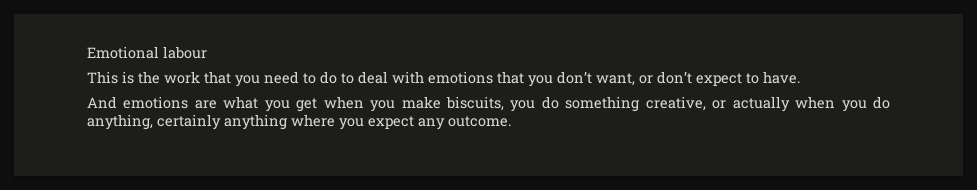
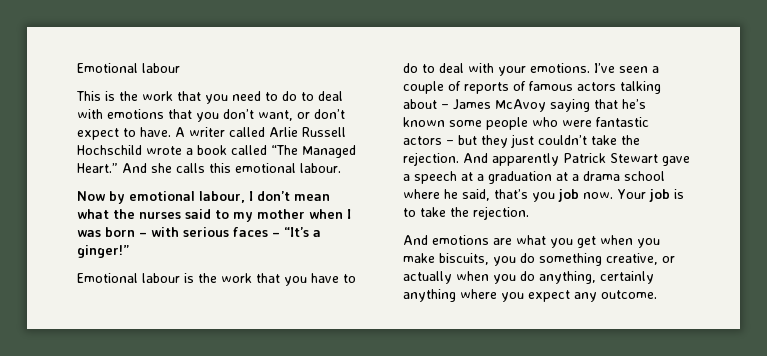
(800, 77) none -> [175,127,346,137] [77,145,356,158] [77,163,341,173] [77,191,330,204] [77,209,351,222] [77,227,321,237] [77,245,129,258] [77,273,356,286] [403,63,659,76] [403,81,661,94] [403,99,646,112] [403,117,649,130] [403,134,640,148] [403,152,690,166] [403,171,665,184] [403,189,684,202] [403,206,529,220] A writer called Arlie Russell Hochschild wrote a book called “The Managed Heart.” And she calls this emotional labour. // Now by emotional labour, I don’t mean what the nurses said to my mother when I was born – with serious faces – “It’s a ginger!” // Emotional labour is the work that you have to do to deal with your emotions. I’ve seen a couple of reports of famous actors talking about – James McAvoy saying that he’s known some people who were fantastic actors – but they just couldn’t take the rejection. And apparently Patrick Stewart gave a speech at a graduation at a drama school where he said, that’s you job now. Your job is to take the rejection.

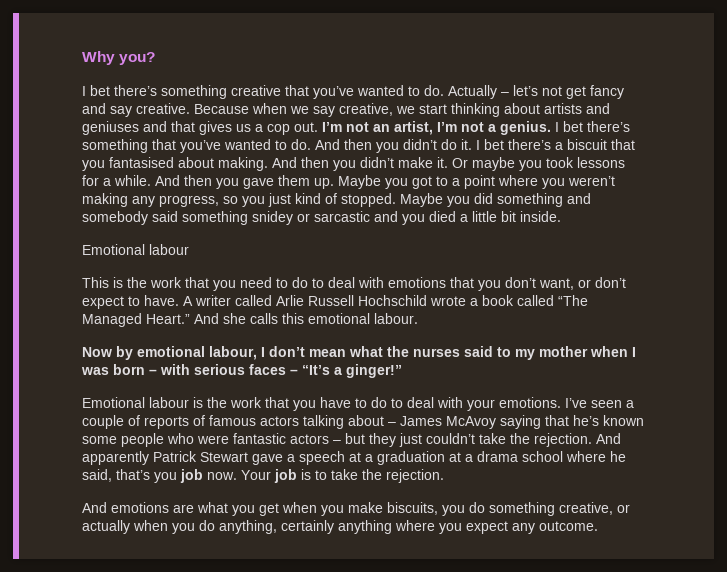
(77, 68) none -> [82,51,156,65] [82,85,624,99] [82,103,610,117] [82,121,630,135] [82,139,635,153] [82,157,625,171] [82,175,615,189] [82,193,591,207] [82,211,561,225] Why you? // I bet there’s something creative that you’ve wanted to do. Actually – let’s not get fancy and say creative. Because when we say creative, we start thinking about artists and geniuses and that gives us a cop out. I’m not an artist, I’m not a genius. I bet there’s something that you’ve wanted to do. And then you didn’t do it. I bet there’s a biscuit that you fantasised about making. And then you didn’t make it. Or maybe you took lessons for a while. And then you gave them up. Maybe you got to a point where you weren’t making any progress, so you just kind of stopped. Maybe you did something and somebody said something snidey or sarcastic and you died a little bit inside. //

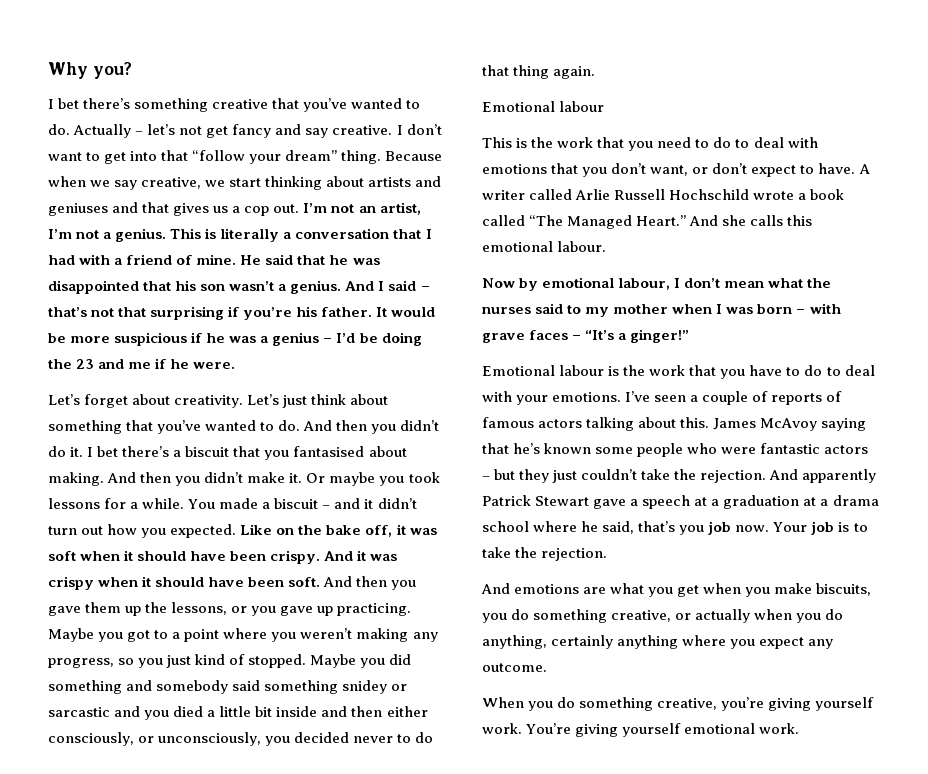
(190, 108) none -> [396,124,442,135] [48,150,382,164] I don’t want to get into that “follow your dream” thing.
[555,121,630,132] I bet there’s -> [170,228,432,242] [48,254,380,265] [48,280,430,294] [48,306,436,320] [48,332,422,346] [48,358,236,369] [48,394,389,408] This is literally a conversation that I had with a friend of mine. He said that he was disappointed that his son wasn’t a genius. And I said – that’s not that surprising if you’re his father. It would be more suspicious if he was a genius – I’d be doing the 23 and me if he were. // Let’s forget about creativity. Let’s just think about
(151, 180) none -> [188,498,417,509] [48,524,437,538] [48,550,398,564] [48,576,321,590] You made a biscuit – and it didn’t turn out how you expected. Like on the bake off, it was soft when it should have been crispy. And it was crispy when it should have been soft.
[314,178,334,189] up. -> [125,602,412,616] up the lessons, or you gave up practicing.
[520,211,561,222] inside. -> [276,706,428,717] [48,732,434,746] [482,65,596,79] inside and then either consciously, or unconsciously, you decided never to do that thing again.
[194,364,245,375] serious -> [482,333,525,343] grave
[388,422,396,426] – -> [680,417,710,428] this.
(598, 526) none -> [482,697,875,711] [482,723,800,737] // When you do something creative, you’re giving yourself work. You’re giving yourself emotional work.

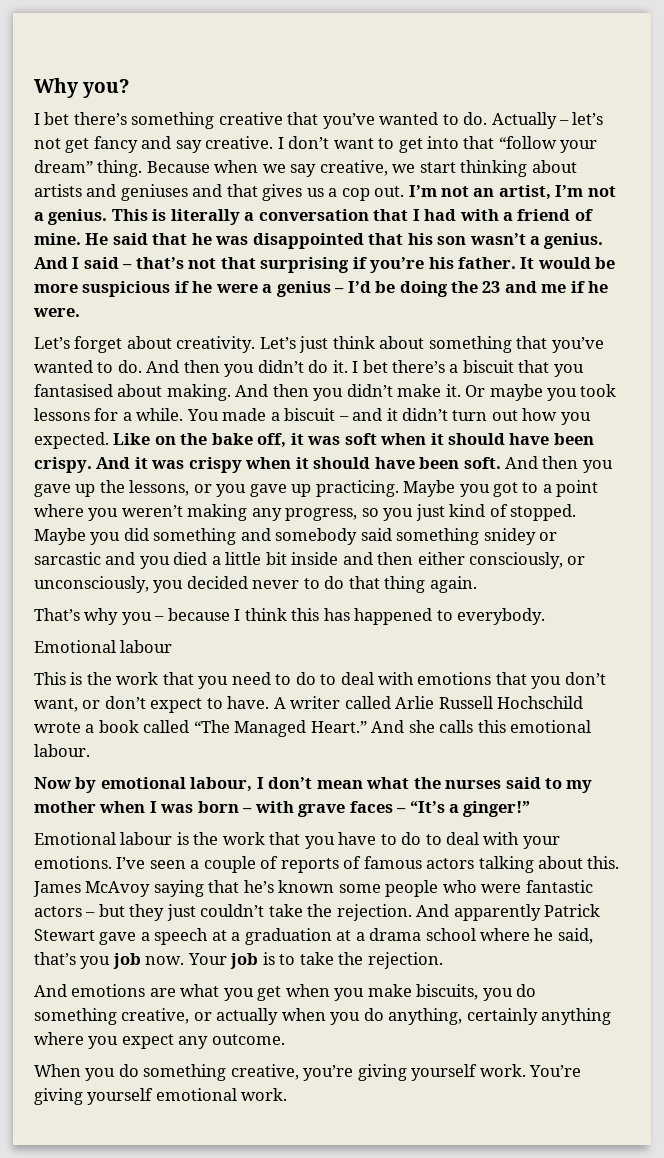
[229,336,257,343] was -> [215,284,258,293] were
[85,602,122,613] them -> (71, 490) none
(596, 72) none -> [34,608,546,625] // That’s why you – because I think this has happened to everybody.

